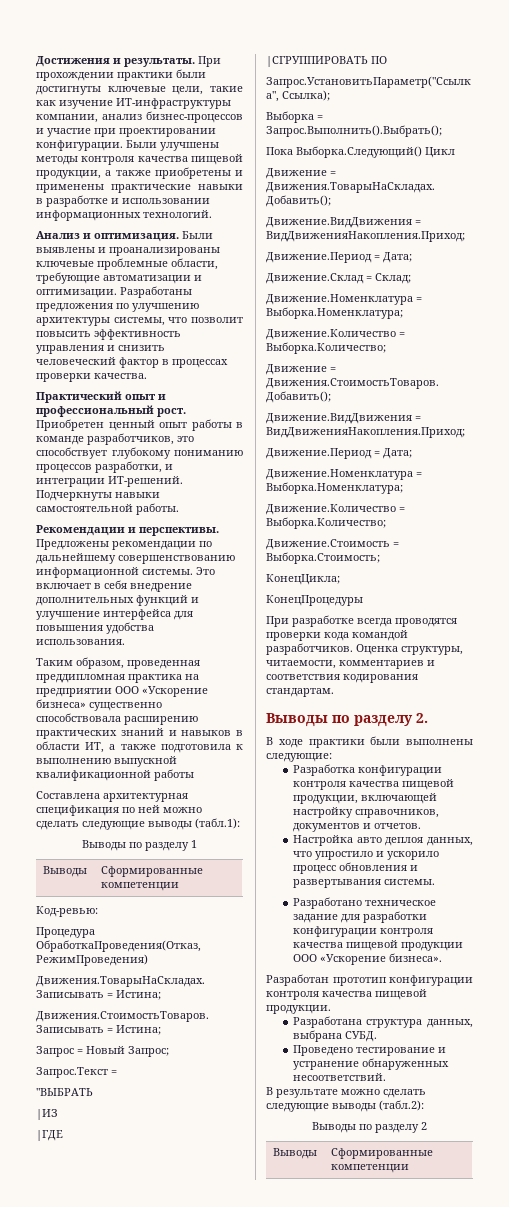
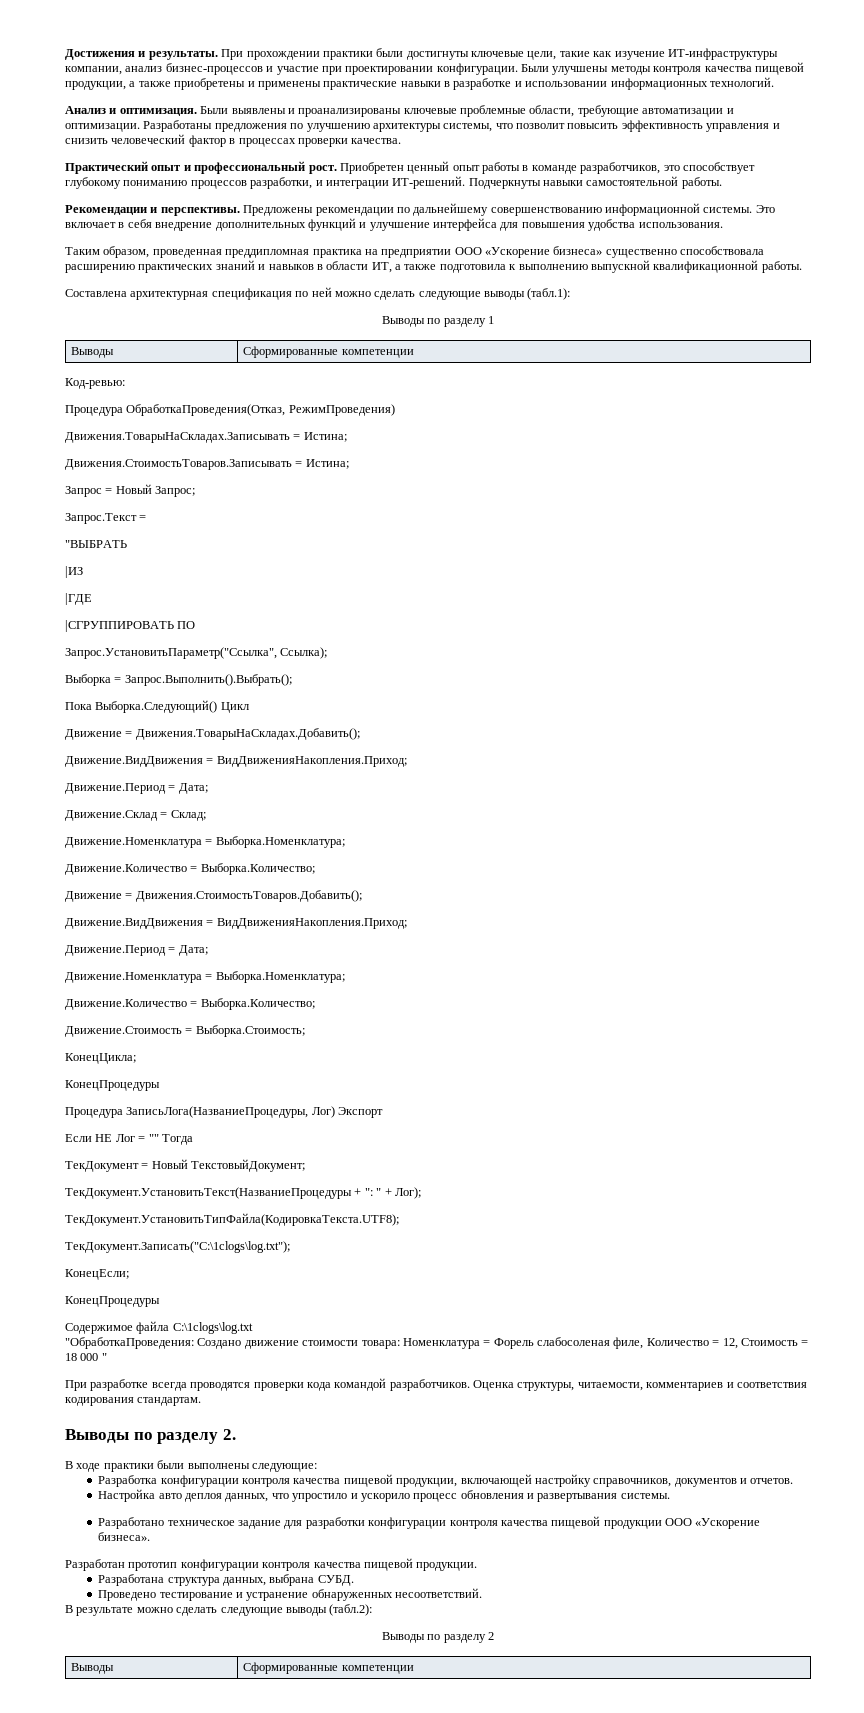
[154,769,194,781] работы -> [761,261,802,273] работы.
(363, 600) none -> [65,1106,384,1118] [65,1134,193,1145] [65,1159,306,1172] [65,1187,421,1199] [65,1213,399,1226] [65,1241,290,1253] [65,1269,129,1280] [65,1296,160,1307] [65,1321,253,1334] [65,1337,809,1349] [65,1353,107,1361] // Процедура ЗаписьЛога(НазваниеПроцедуры, Лог) Экспорт // Если НЕ Лог = "" Тогда // ТекДокумент = Новый ТекстовыйДокумент; // ТекДокумент.УстановитьТекст(НазваниеПроцедуры + ": " + Лог); // ТекДокумент.УстановитьТипФайла(КодировкаТекста.UTF8); // ТекДокумент.Записать("C:\1clogs\log.txt"); // КонецЕсли; // КонецПроцедуры // Содержимое файла C:\1clogs\log.txt // "ОбработкаПроведения: Создано движение стоимости товара: Номенклатура = Форель слабосоленая филе, Количество = 12, Стоимость = 18 000 "

